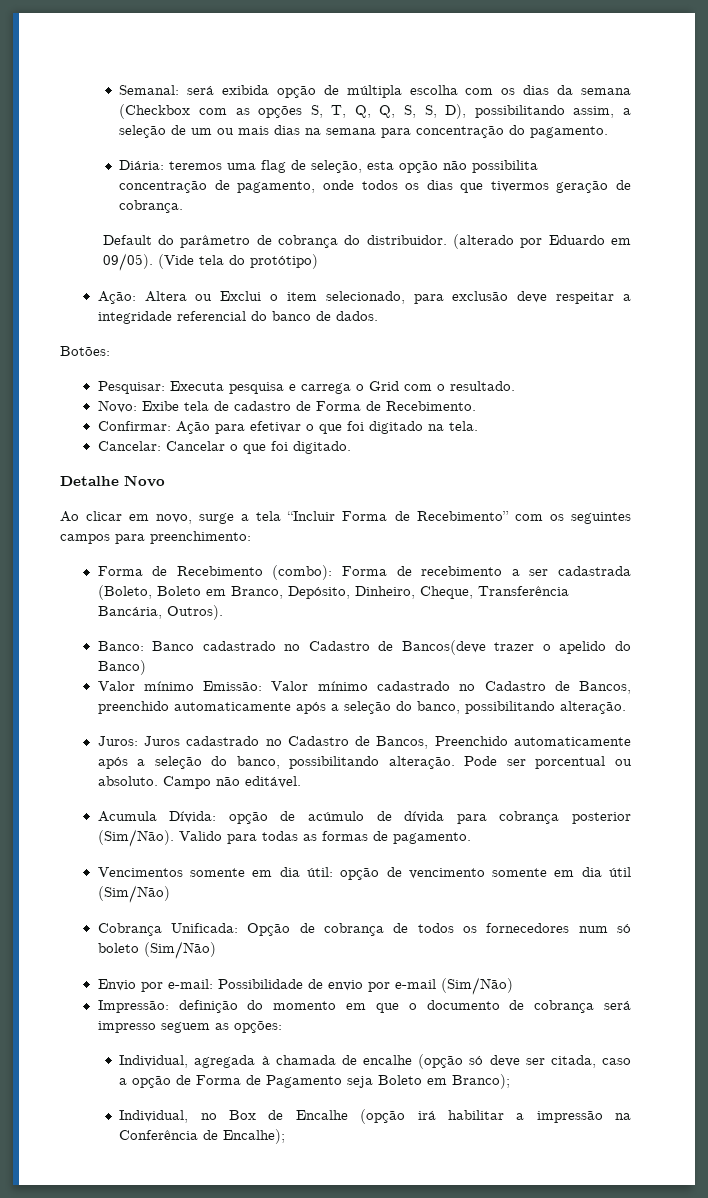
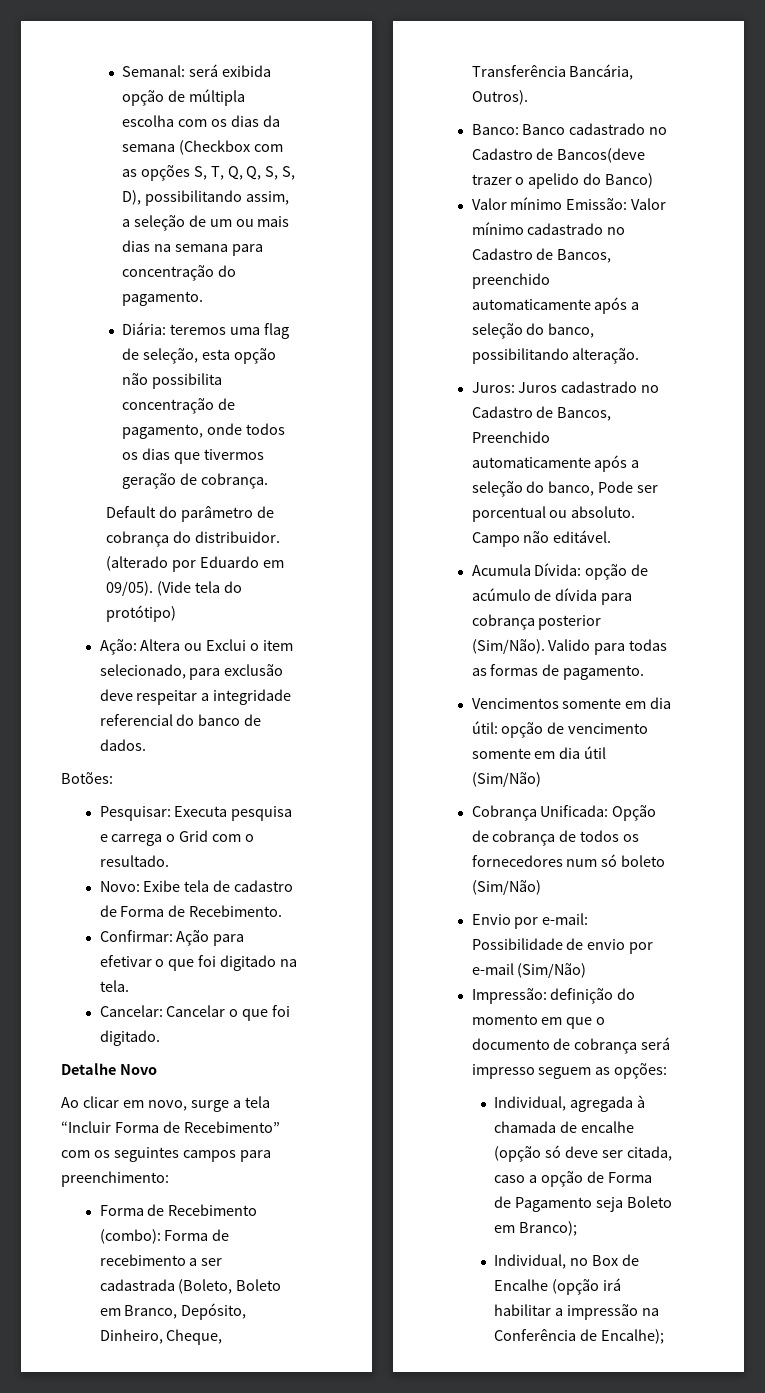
[289,756,455,769] possibilitando alteração. -> (595, 488) none

